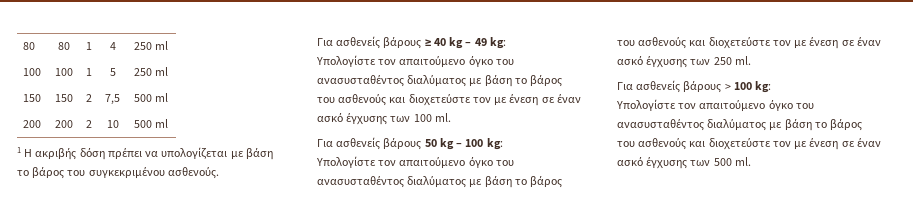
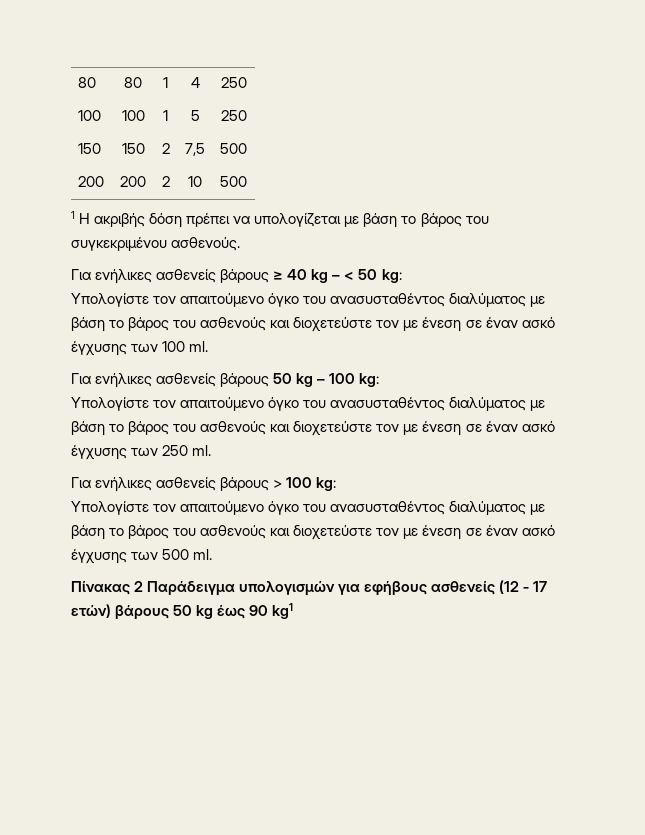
[155,41,169,50] ml -> (247, 82) none
[155,67,169,76] ml -> (247, 115) none
[155,93,169,102] ml -> (247, 148) none
[155,119,169,128] ml -> (247, 181) none
(333, 42) none -> [95,269,153,284] ενήλικες
[474,38,487,46] 49 -> [344,269,378,280] < 50
(333, 143) none -> [95,373,153,388] ενήλικες
(633, 86) none -> [95,477,153,492] ενήλικες
(751, 161) none -> [71,580,548,596] [71,603,294,619] // Πίνακας 2 Παράδειγμα υπολογισμών για εφήβους ασθενείς (12 ‐ 17 ετών) βάρους 50 kg έως 90 kg1

